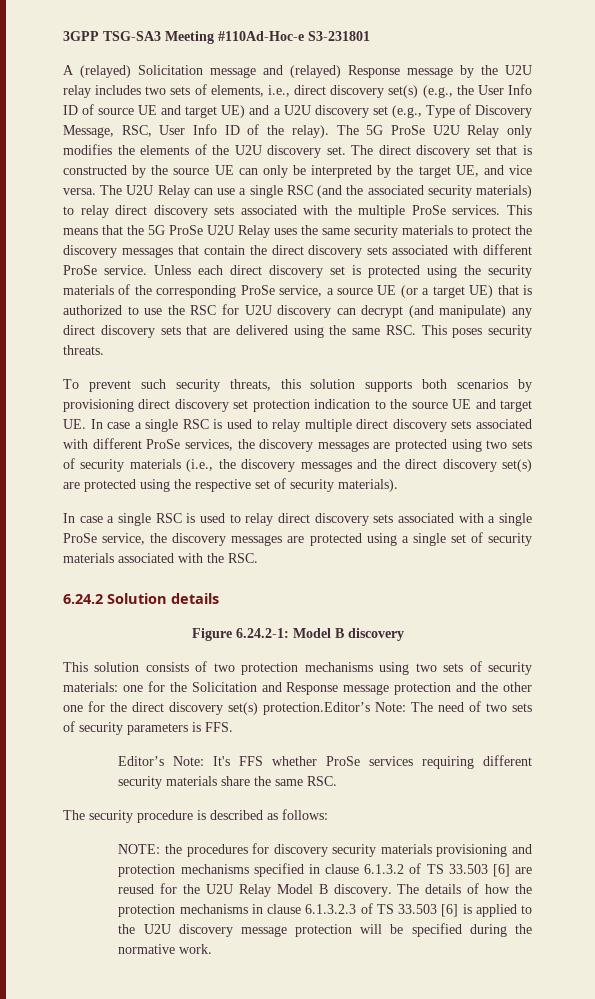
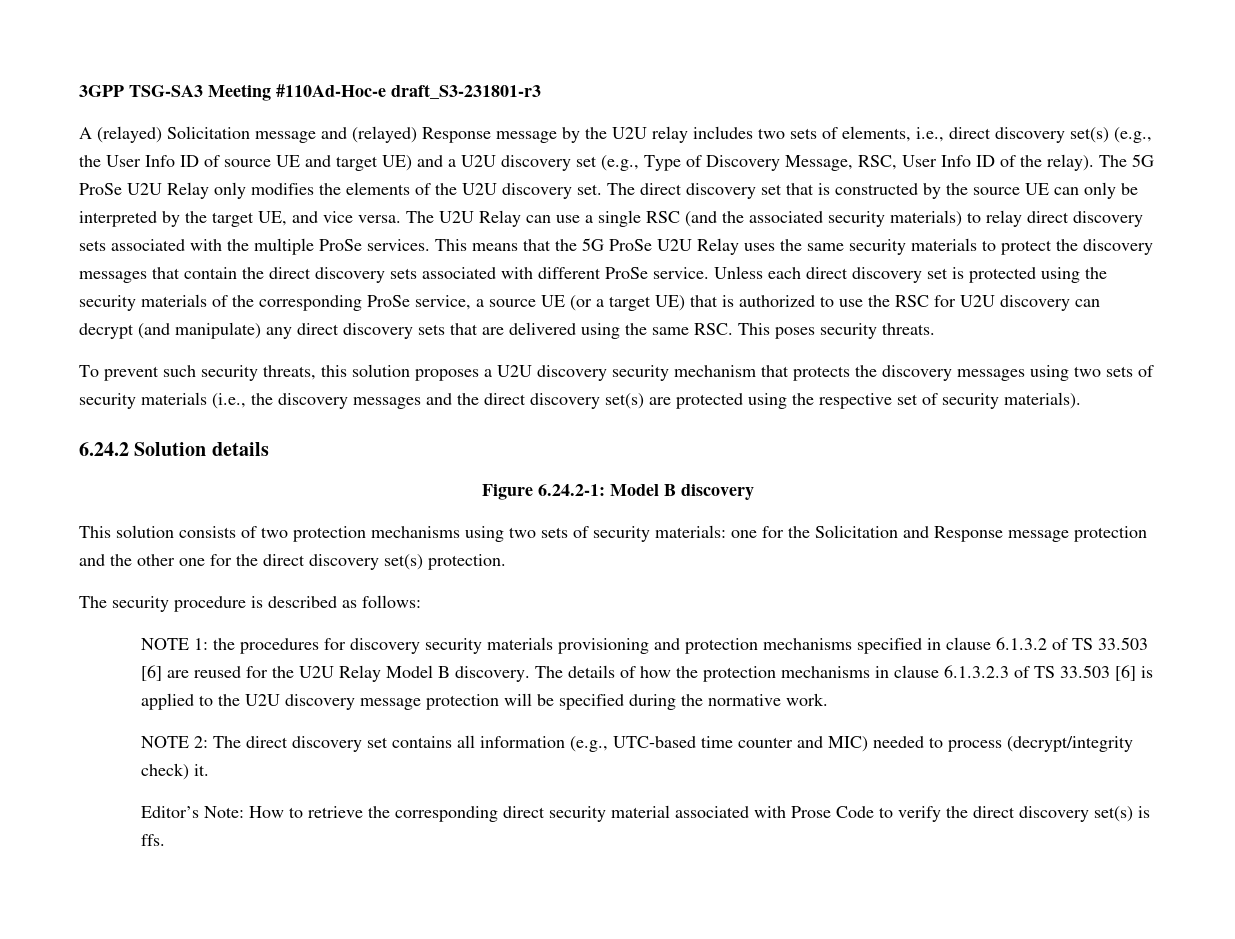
[308,31,370,41] S3-231801 -> [391,84,541,99] draft_S3-231801-r3
[365,379,532,392] [63,399,532,412] [63,419,532,432] [63,438,448,452] supports both scenarios by provisioning direct discovery set protection indication to the source UE and target UE. In case a single RSC is used to relay multiple direct discovery sets associated with different ProSe services, the discovery messages are protected -> [415,365,1025,381] proposes a U2U discovery security mechanism that protects the discovery messages
[63,513,532,526] [63,532,532,546] [63,553,258,563] // In case a single RSC is used to relay direct discovery sets associated with a single ProSe service, the discovery messages are protected using a single set of security materials associated with the RSC. -> (1081, 400) none
[263,701,532,715] [63,721,233,735] [118,755,533,769] [118,776,338,789] protection.Editor’s Note: The need of two sets of security parameters is FFS. // Editor’s Note: It's FFS whether ProSe services requiring different security materials share the same RSC. -> [428,554,506,570] protection.
[118,844,161,854] NOTE: -> [140,638,208,650] NOTE 1:
(213, 949) none -> [140,735,1133,752] [140,763,209,780] [140,805,1150,822] [140,834,165,846] // NOTE 2: The direct discovery set contains all information (e.g., UTC-based time counter and MIC) needed to process (decrypt/integrity check) it. // Editor’s Note: How to retrieve the corresponding direct security material associated with Prose Code to verify the direct discovery set(s) is ffs.

